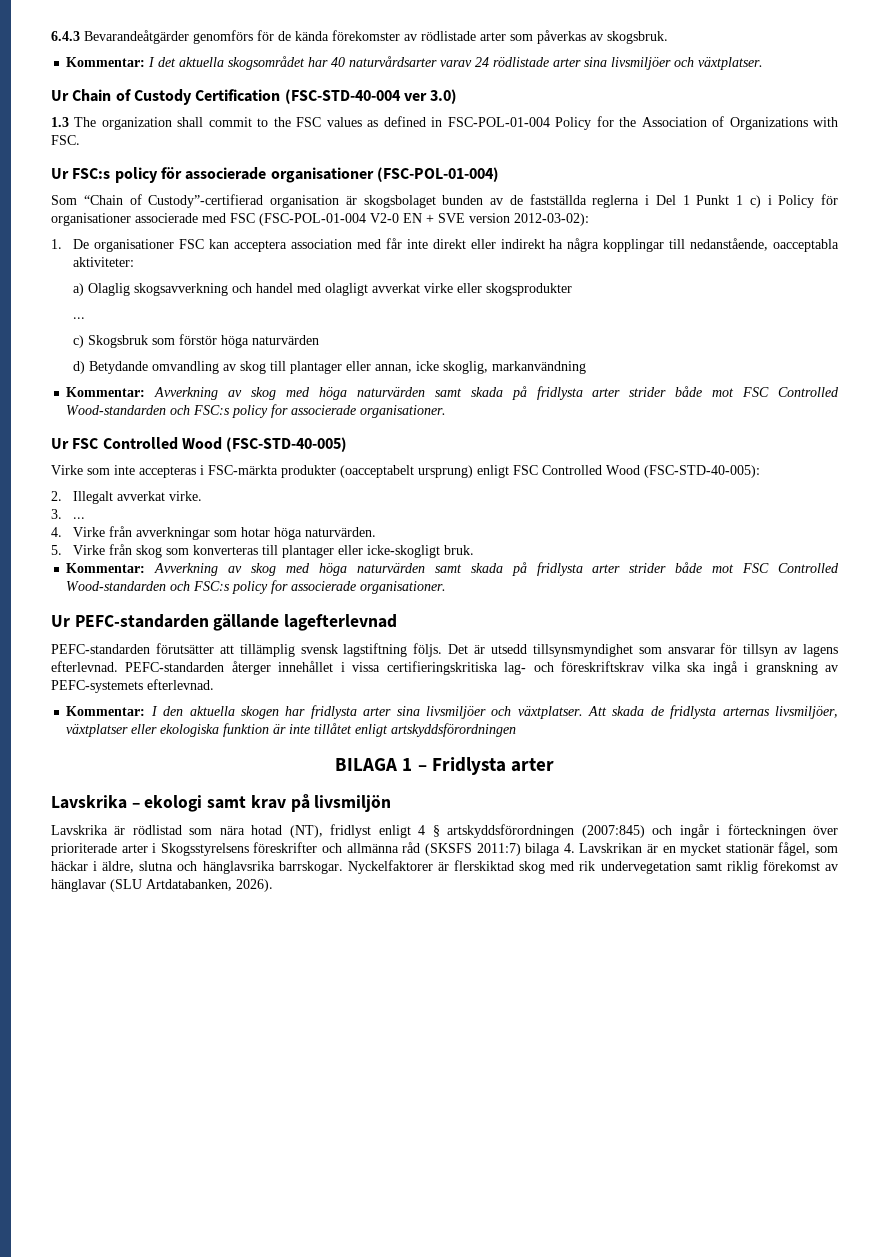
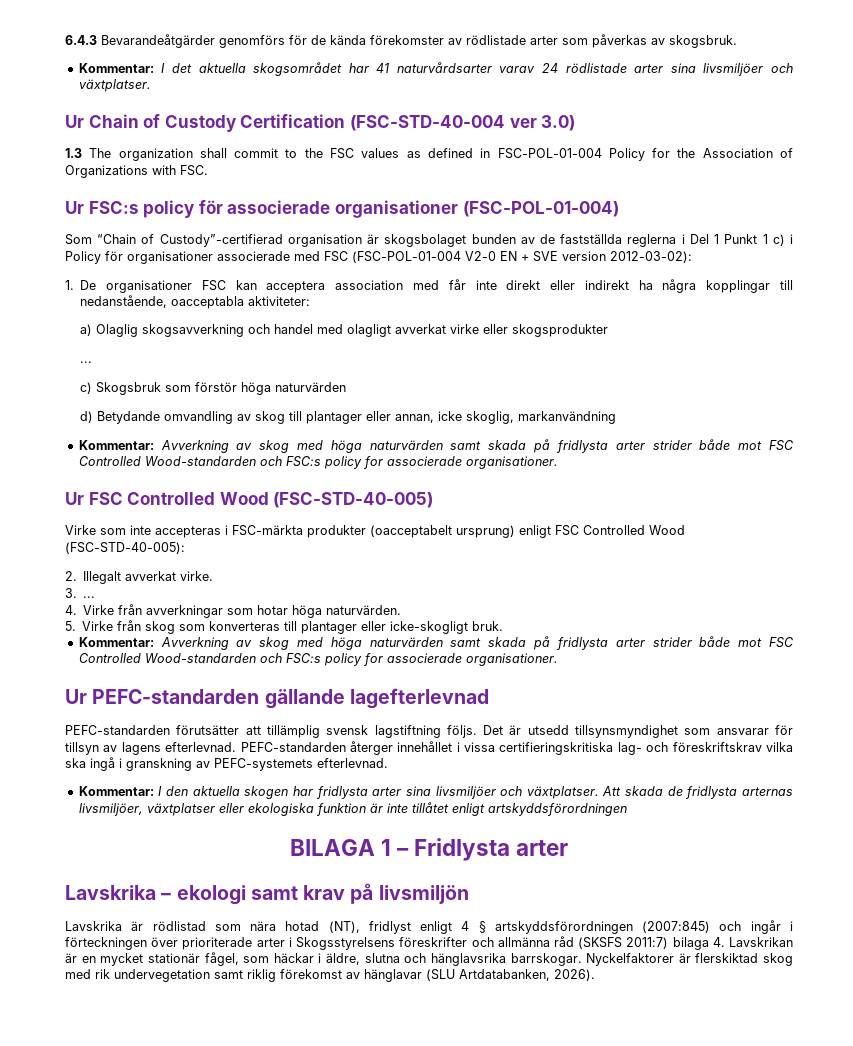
[331,57,346,67] 40 -> [376,63,390,73] 41

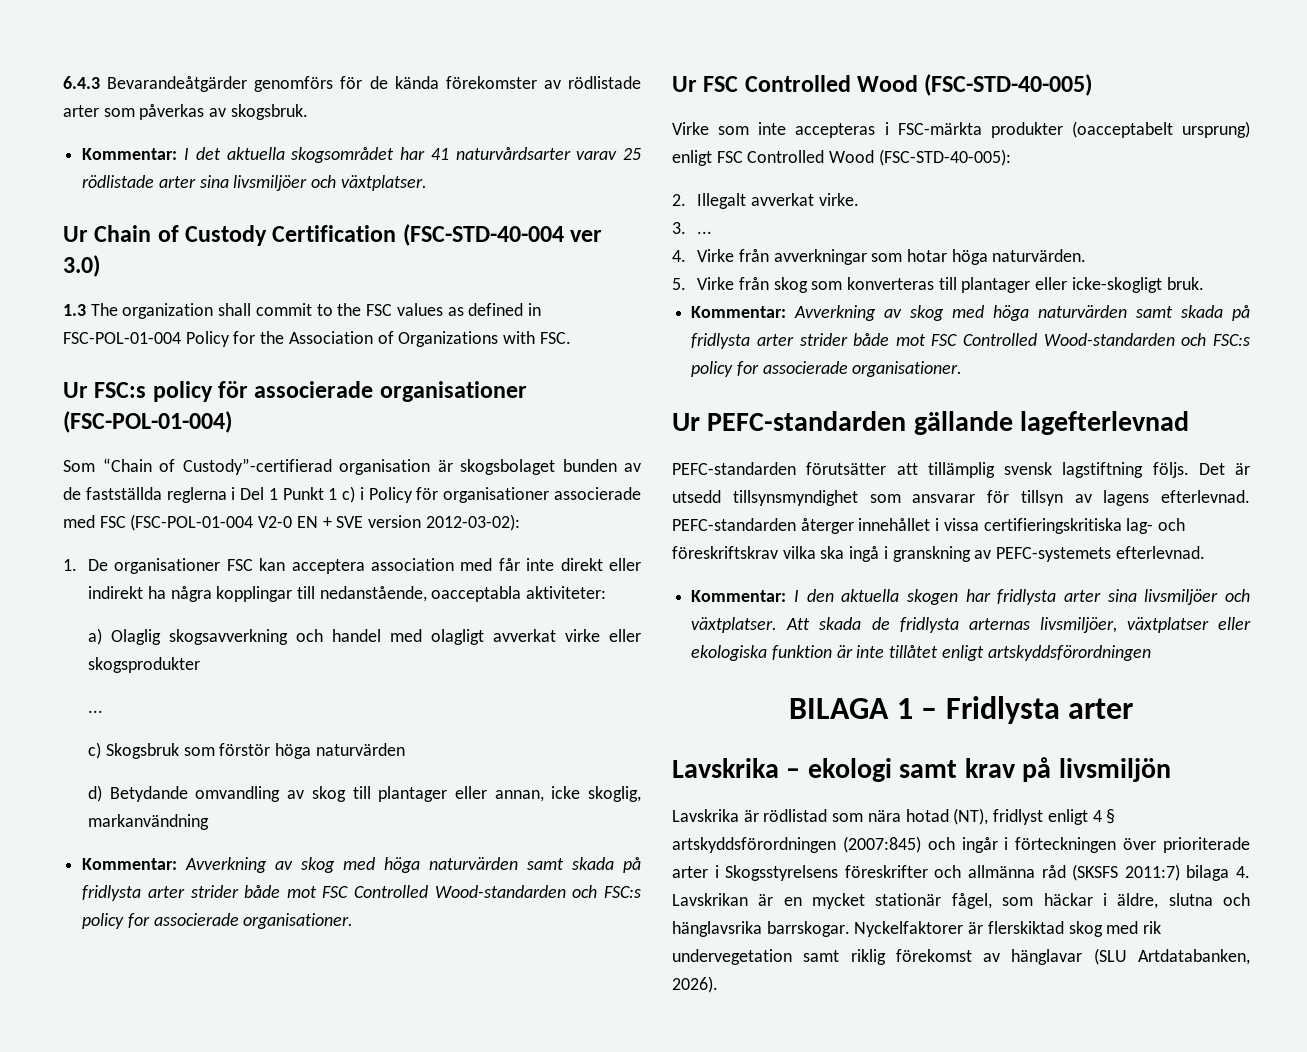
[542,63,559,73] 24 -> [623,148,641,160] 25

